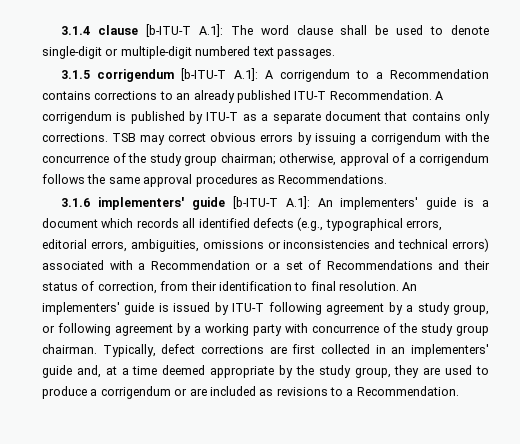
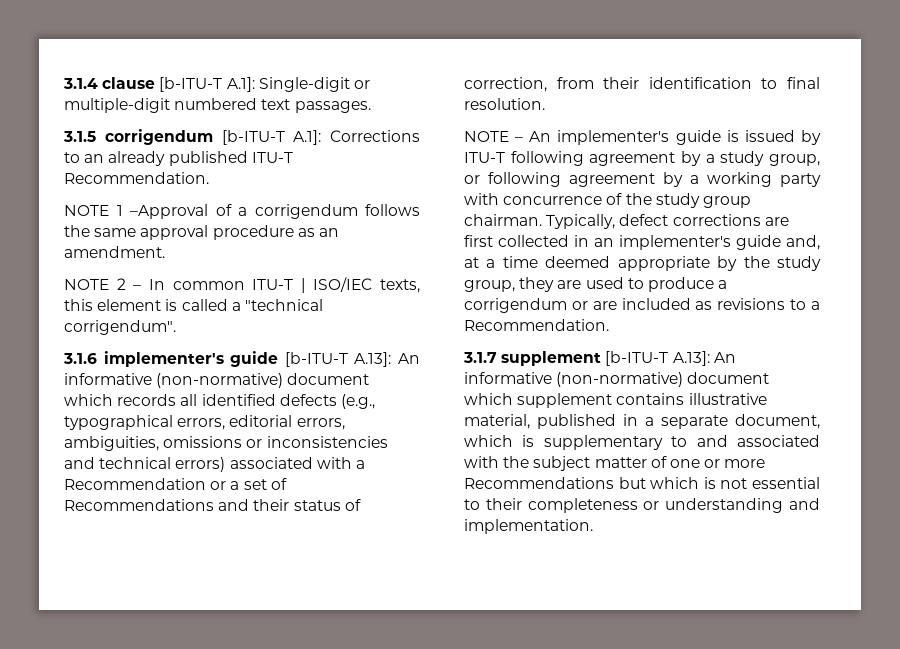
[230,25,489,35] [42,46,102,59] The word clause shall be used to denote single-digit -> [258,77,350,92] Single-digit
[264,69,489,82] [42,91,158,100] A corrigendum to a Recommendation contains corrections -> [330,130,420,142] Corrections
[435,91,443,100] [42,111,491,124] [42,132,489,145] [42,153,389,166] A corrigendum is published by ITU-T as a separate document that contains only corrections. TSB may correct obvious errors by issuing a corrigendum with the concurrence of the study group chairman; otherwise, approval -> [64,204,208,219] // NOTE 1 –Approval
[195,174,388,187] procedures as Recommendations. -> [212,225,339,240] [64,246,165,258] [64,277,420,293] [64,299,323,311] [64,320,176,335] procedure as an amendment. // NOTE 2 – In common ITU-T | ISO/IEC texts, this element is called a "technical corrigendum".
[98,197,185,210] implementers' -> [103,351,224,367] implementer's
[285,196,490,210] A.1]: An implementers' guide is a -> [354,352,420,367] [64,373,284,388] A.13]: An informative (non-normative)
[402,282,418,291] [42,302,120,315] An implementers' -> [464,130,670,145] // NOTE – An implementer's
[411,344,489,357] implementers' -> [619,235,731,250] implementer's
(459, 391) none -> [463,351,736,366] [464,372,770,387] [464,393,767,408] [464,414,820,429] [464,435,820,450] [464,456,766,471] [464,477,820,489] [464,498,820,513] [464,519,593,534] // 3.1.7 supplement [b-ITU-T A.13]: An informative (non-normative) document which supplement contains illustrative material, published in a separate document, which is supplementary to and associated with the subject matter of one or more Recommendations but which is not essential to their completeness or understanding and implementation.

